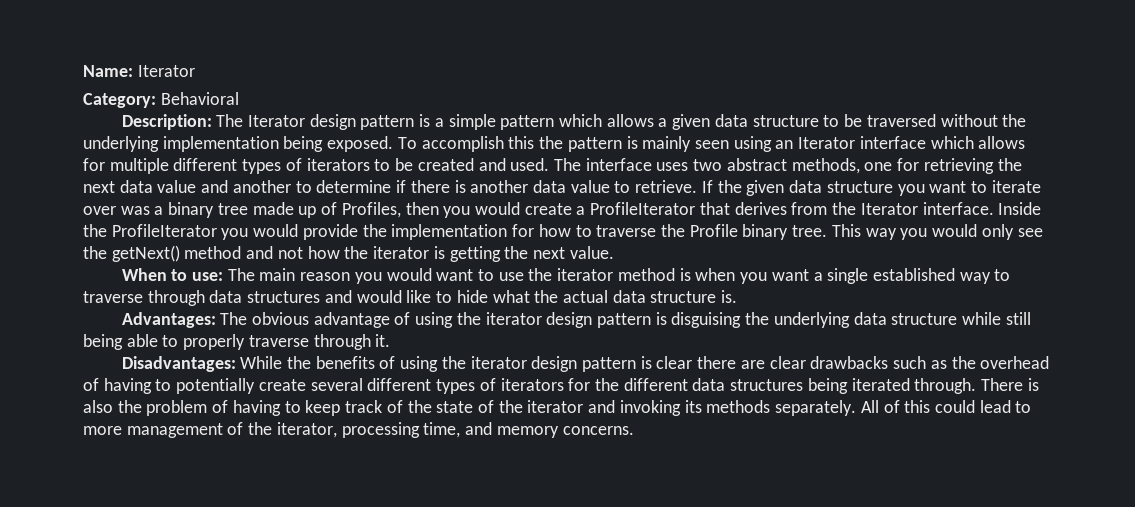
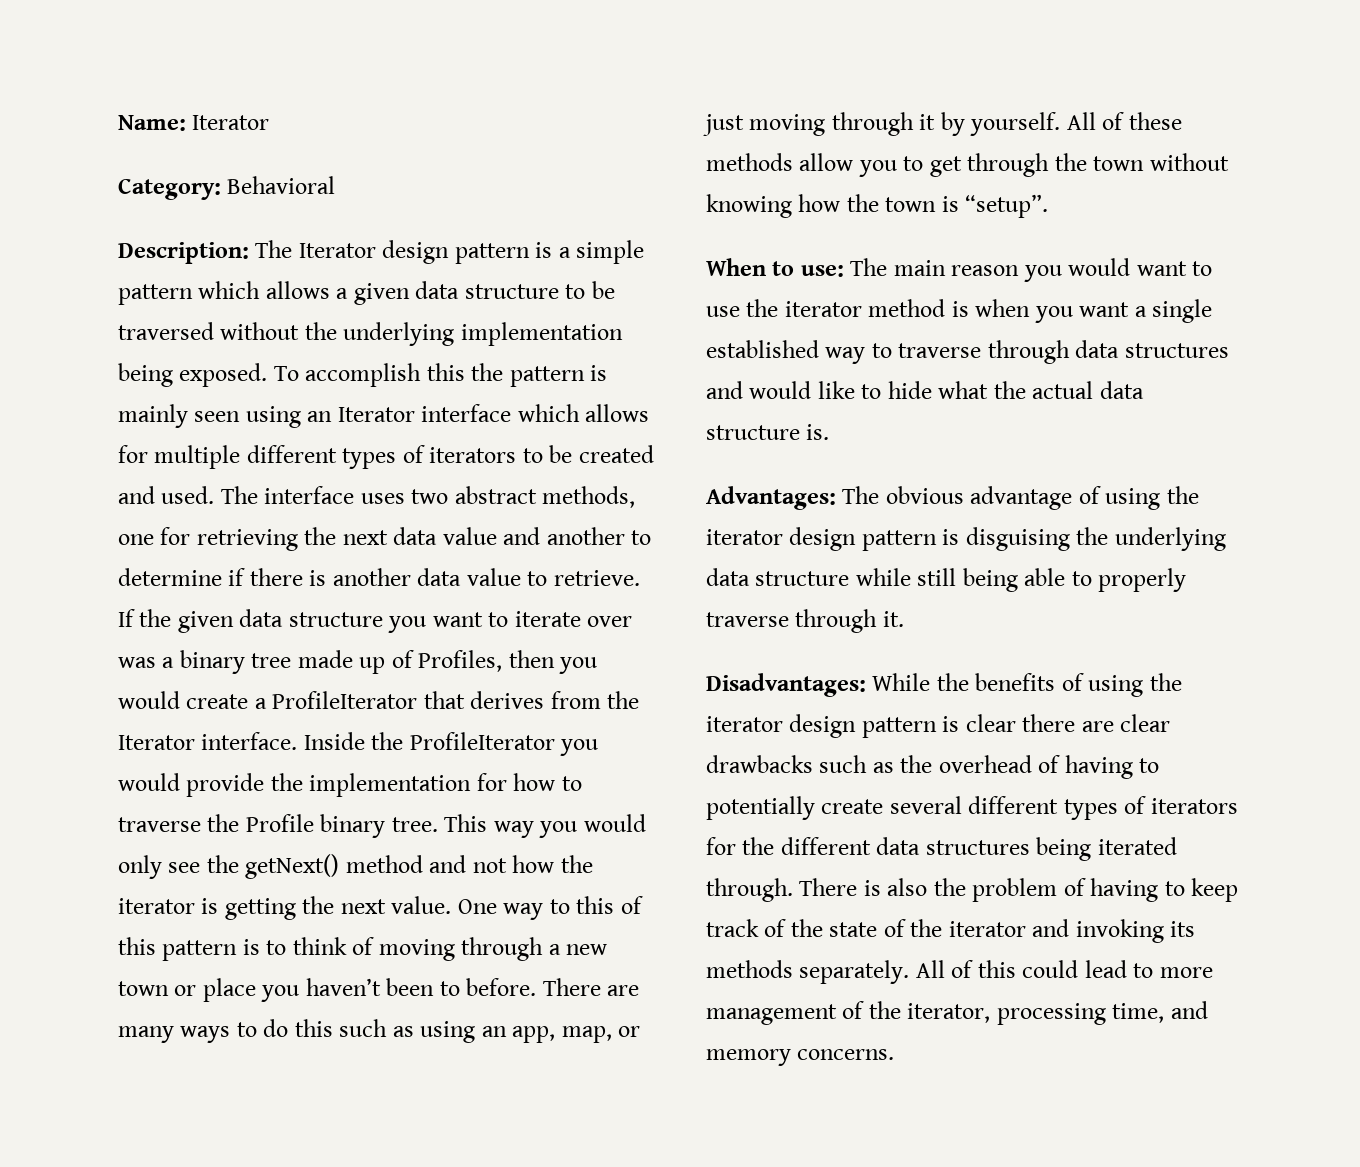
(614, 252) none -> [457,896,643,920] [118,937,608,961] [118,978,640,1002] [118,1019,641,1043] [703,112,1182,136] [706,153,1229,177] [706,194,1049,218] One way to this of this pattern is to think of moving through a new town or place you haven’t been to before. There are many ways to do this such as using an app, map, or just moving through it by yourself. All of these methods allow you to get through the town without knowing how the town is “setup”.

